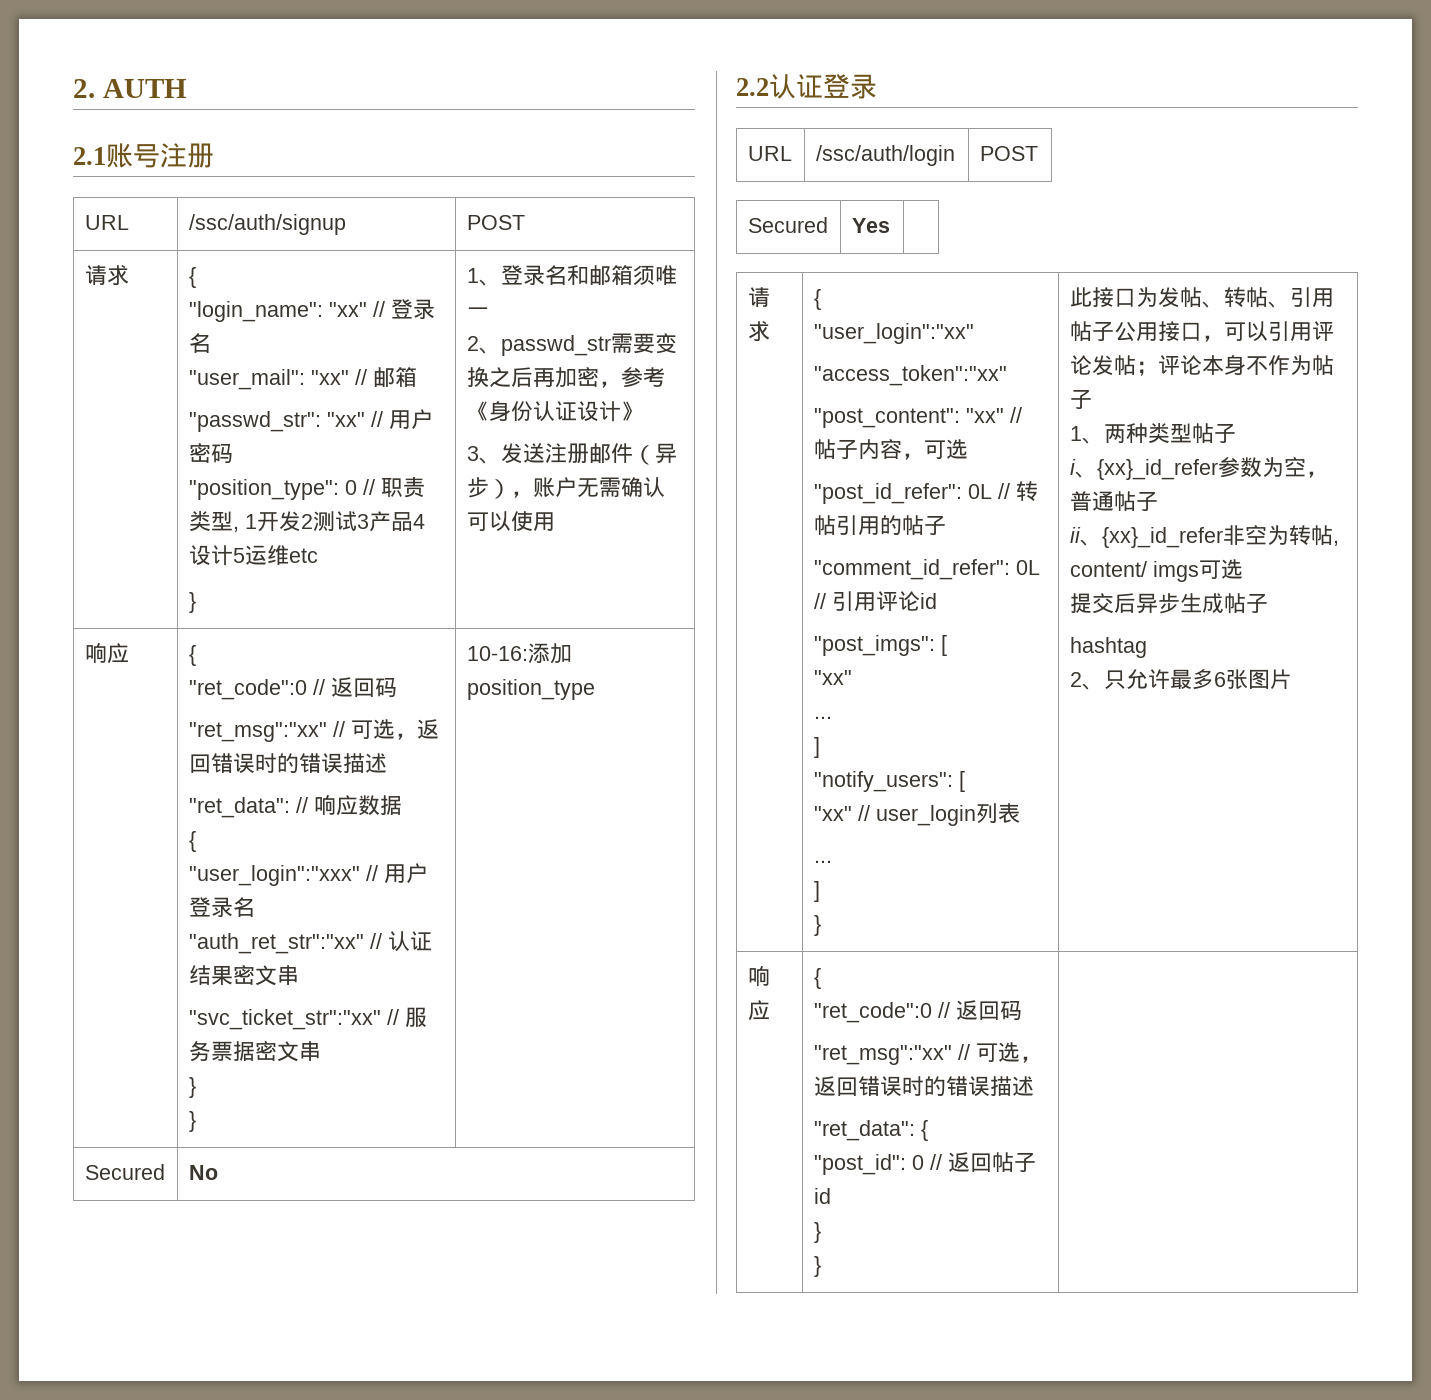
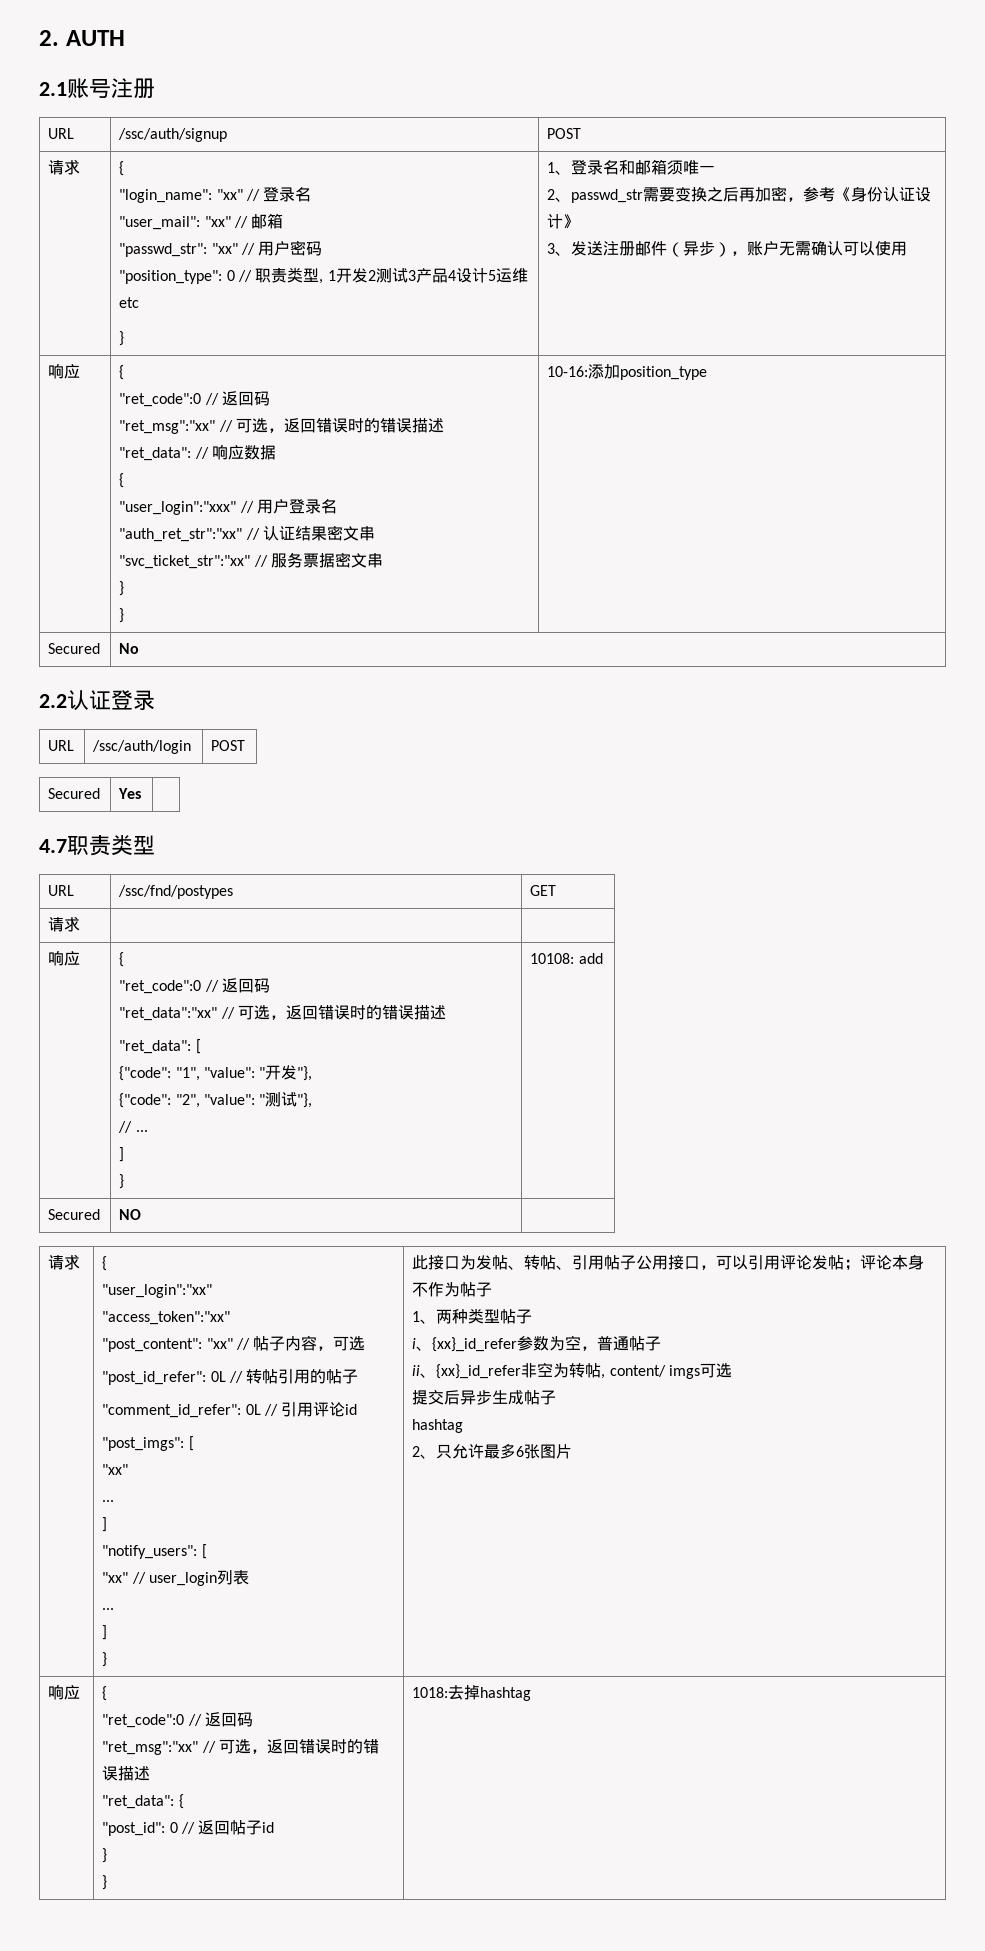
(890, 225) none -> [39,835,155,856] [48,885,75,896] [118,885,234,899] [530,885,557,896] [48,916,81,932] [48,950,81,966] [119,952,125,967] [119,978,270,994] [119,1005,446,1021] [119,1039,201,1054] [119,1065,313,1081] [119,1092,313,1108] [118,1121,148,1133] [119,1147,125,1162] [119,1174,125,1189] [530,953,603,964] [48,1209,101,1220] [119,1209,142,1220] // 4.7职责类型 // URL | /ssc/fnd/postypes | GET // 请求 | | // 响应 | { // "ret_code":0 // 返回码 // "ret_data":"xx" // 可选，返回错误时的错误描述 // "ret_data": [ // {"code": "1", "value": "开发"}, // {"code": "2", "value": "测试"}, // // ... // ] // } | 10108: add // Secured | NO |
(821, 1266) none -> [412,1685,532,1701] 1018:去掉hashtag

